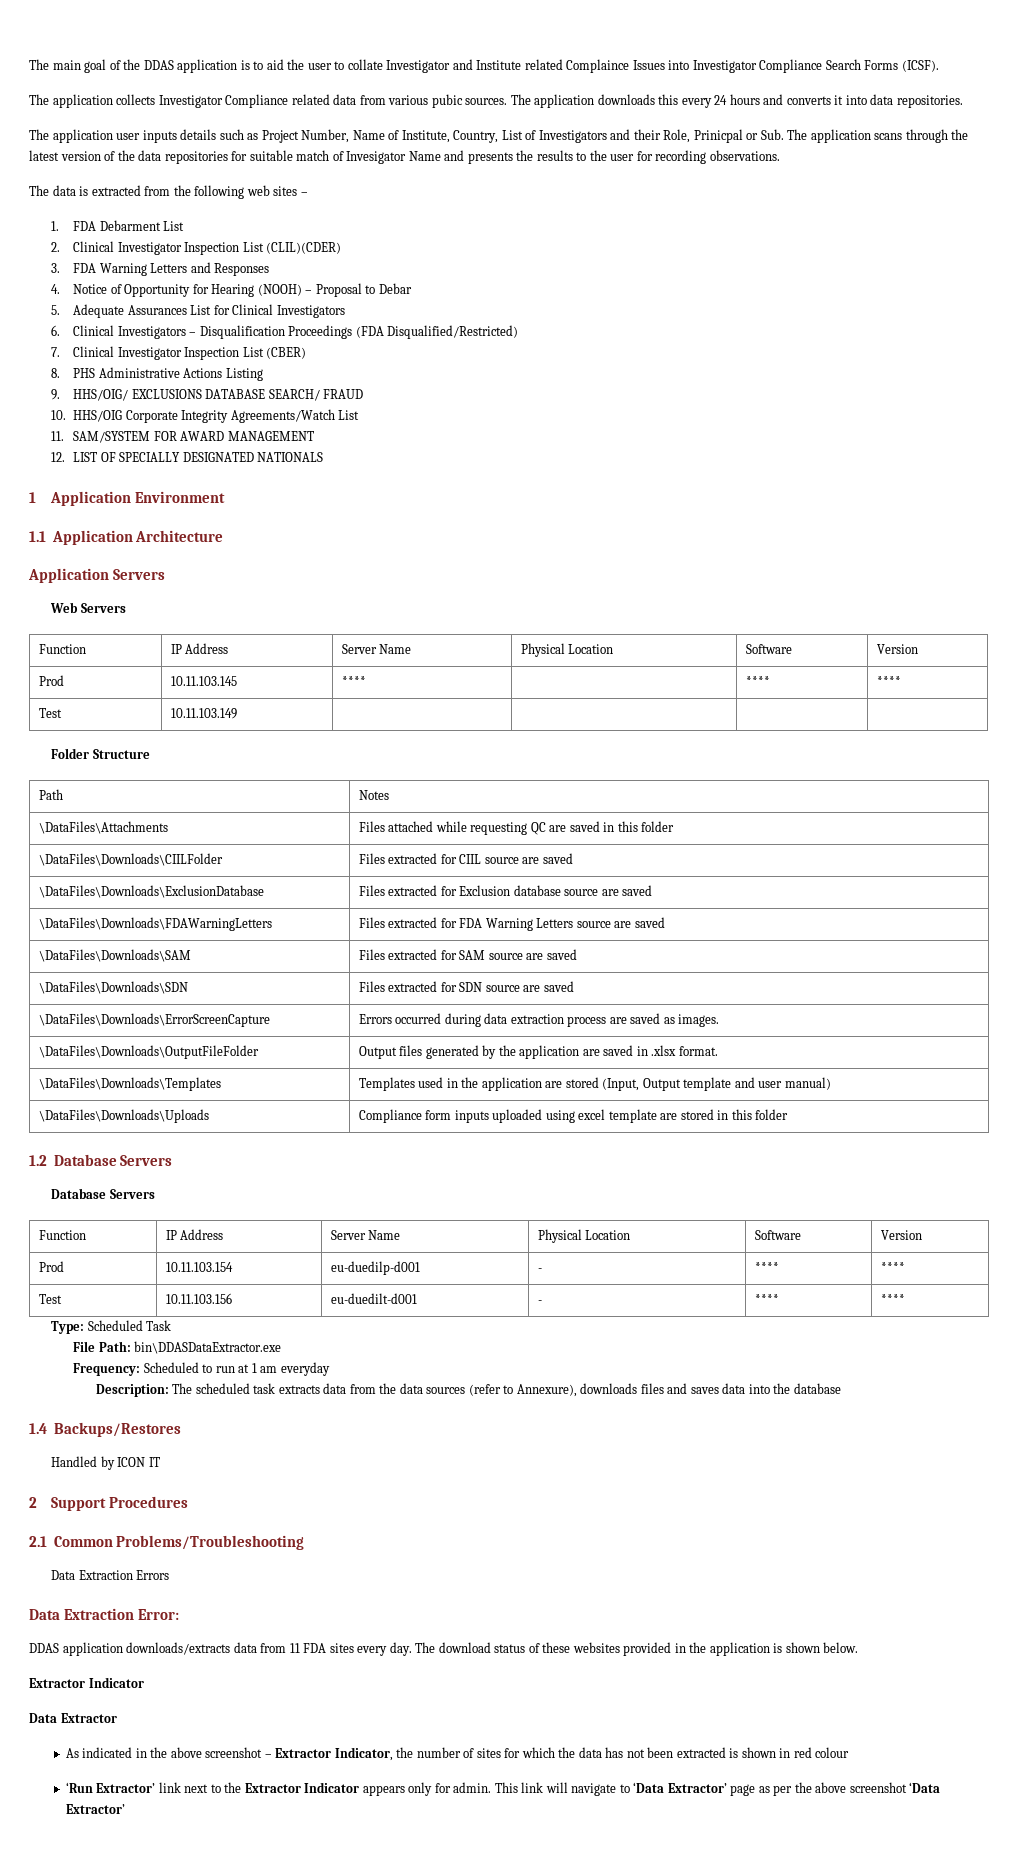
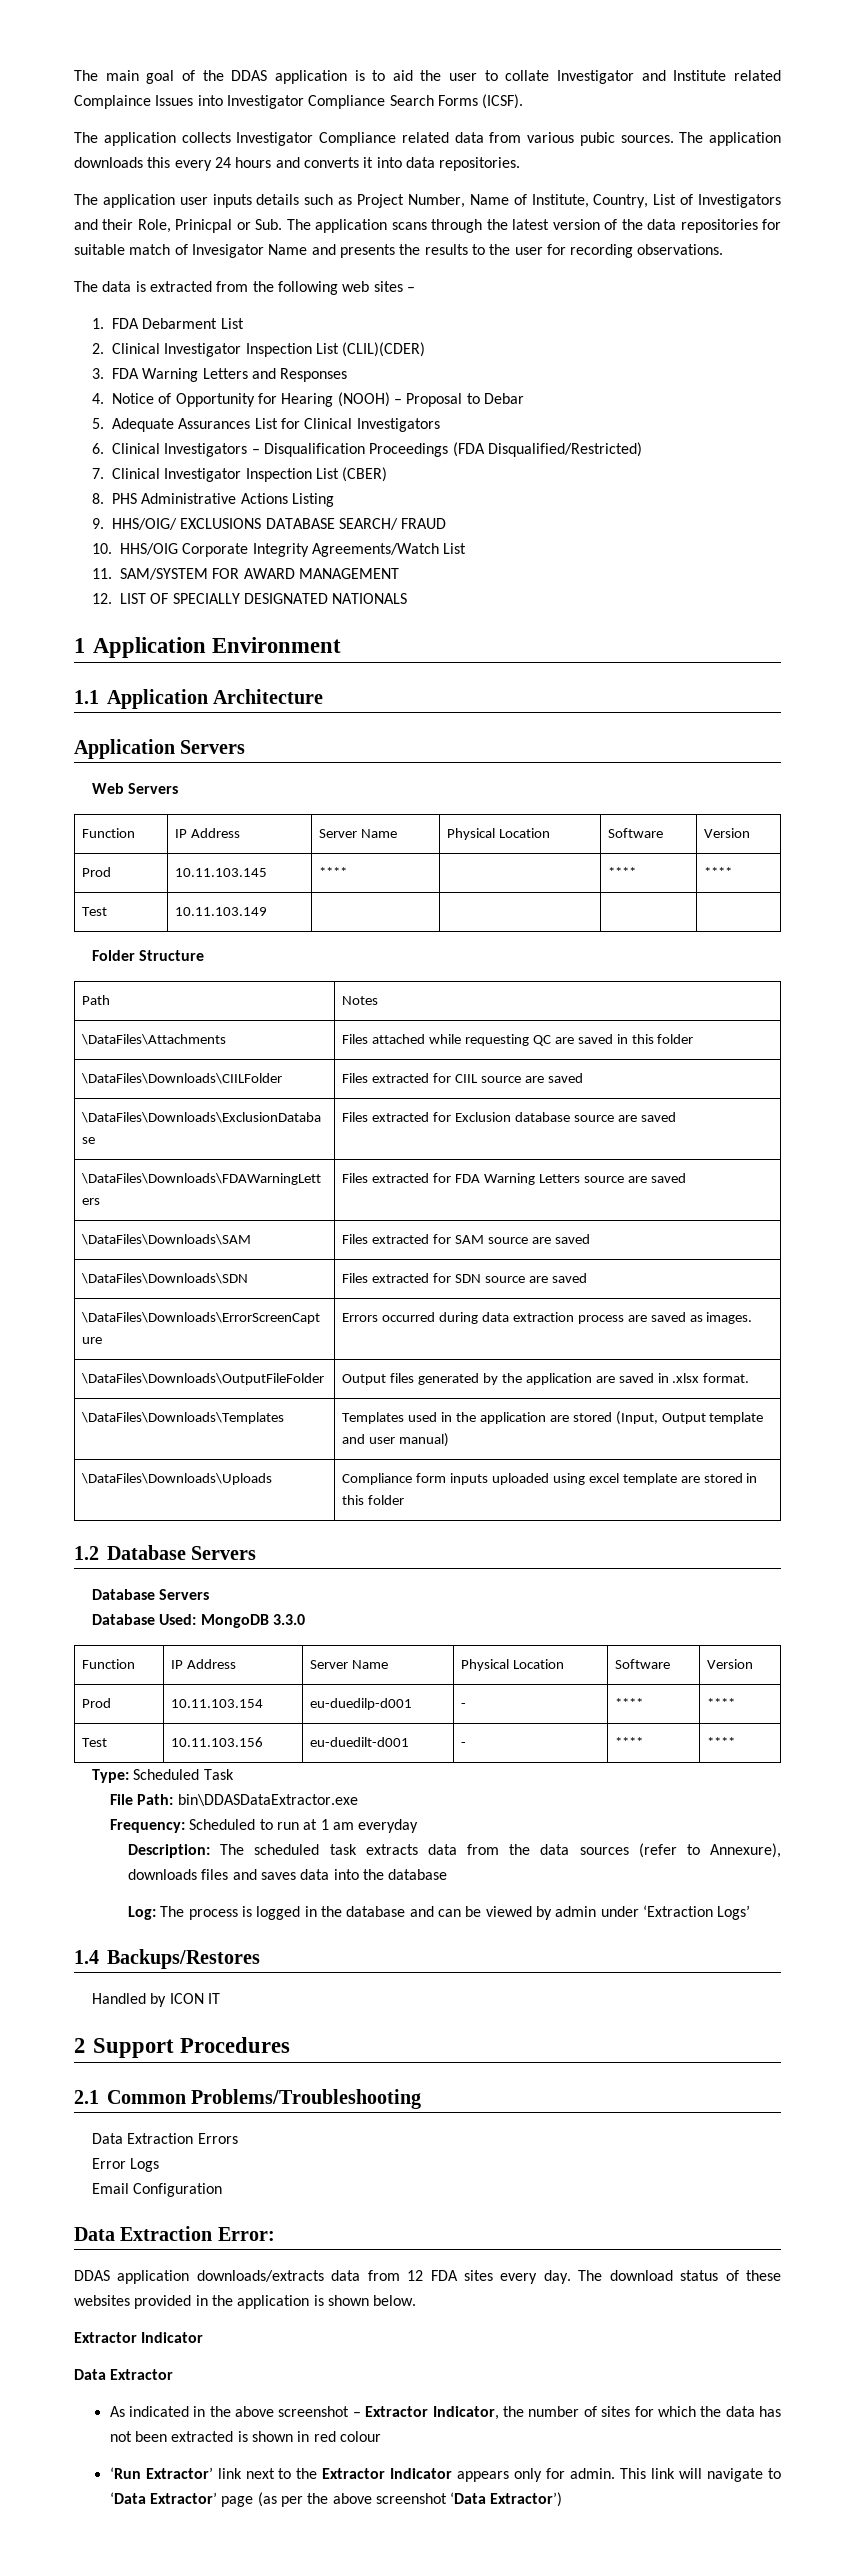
(155, 1194) none -> [92,1614,305,1628] // Database Used: MongoDB 3.3.0
(841, 1388) none -> [128,1905,751,1920] // Log: The process is logged in the database and can be viewed by admin under ‘Extraction Logs’
(170, 1575) none -> [92,2158,160,2172] [92,2183,223,2197] // Error Logs // Email Configuration
[289,1643,300,1653] 11 -> [407,2270,424,2281] 12
[758,1786,770,1793] as -> [257,2492,277,2507] (as
[65,1804,125,1814] Extractor’ -> [490,2492,563,2507] Extractor’)

